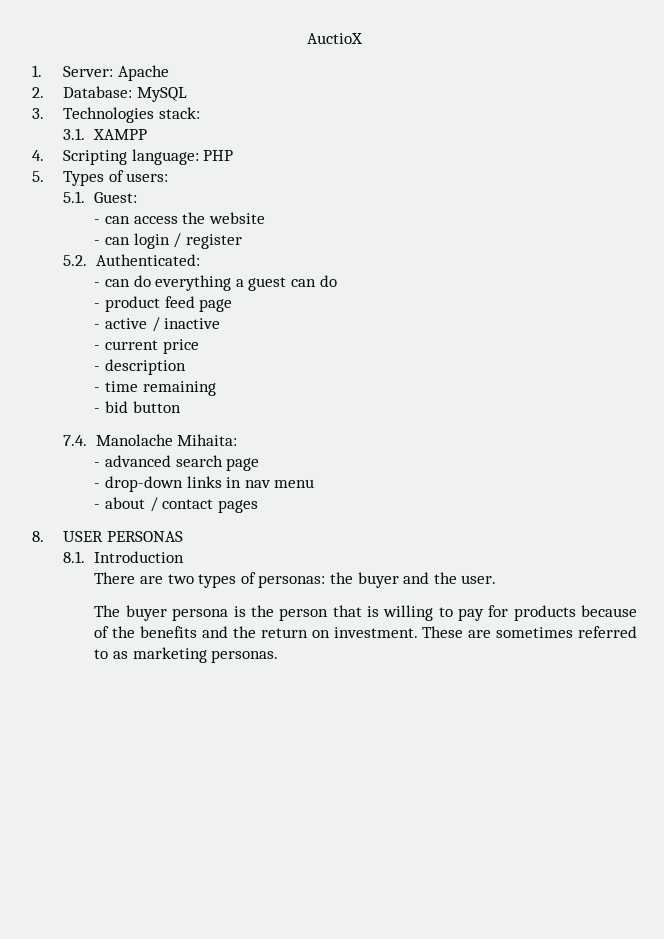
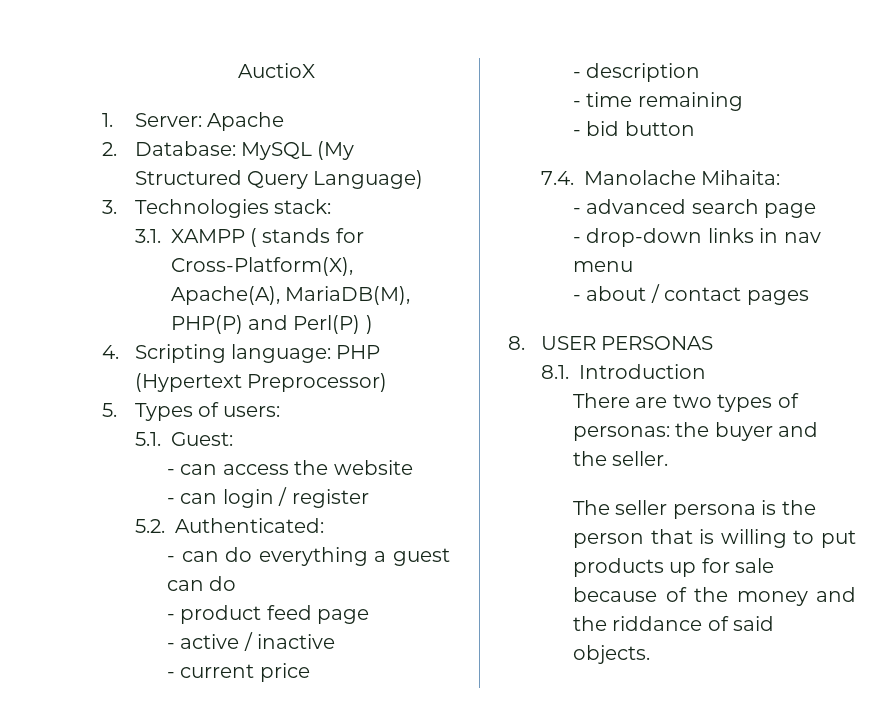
(187, 94) none -> [317,141,355,160] [134,170,424,189] (My Structured Query Language)
(148, 134) none -> [249,228,364,247] [170,257,353,276] [170,286,410,305] [170,315,373,334] ( stands for Cross-Platform(X), Apache(A), MariaDB(M), PHP(P) and Perl(P) )
(234, 155) none -> [134,373,387,392] (Hypertext Preprocessor)
[461,575,497,584] user. -> [612,451,669,466] seller.
[125,605,167,621] buyer -> [615,500,668,515] seller
[457,605,576,621] pay for products -> [821,530,856,548] [573,558,775,577] put products up for sale
[140,626,637,638] [94,647,279,663] benefits and the return on investment. These are sometimes referred to as marketing personas. -> [736,587,856,606] [573,616,775,631] [573,645,651,664] money and the riddance of said objects.

